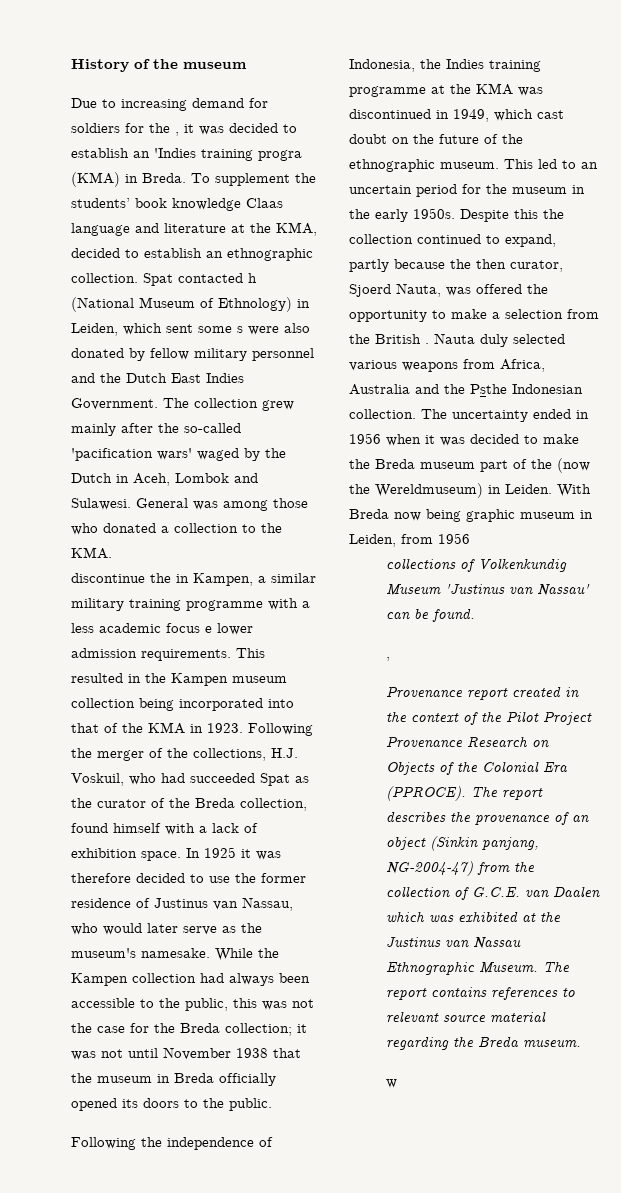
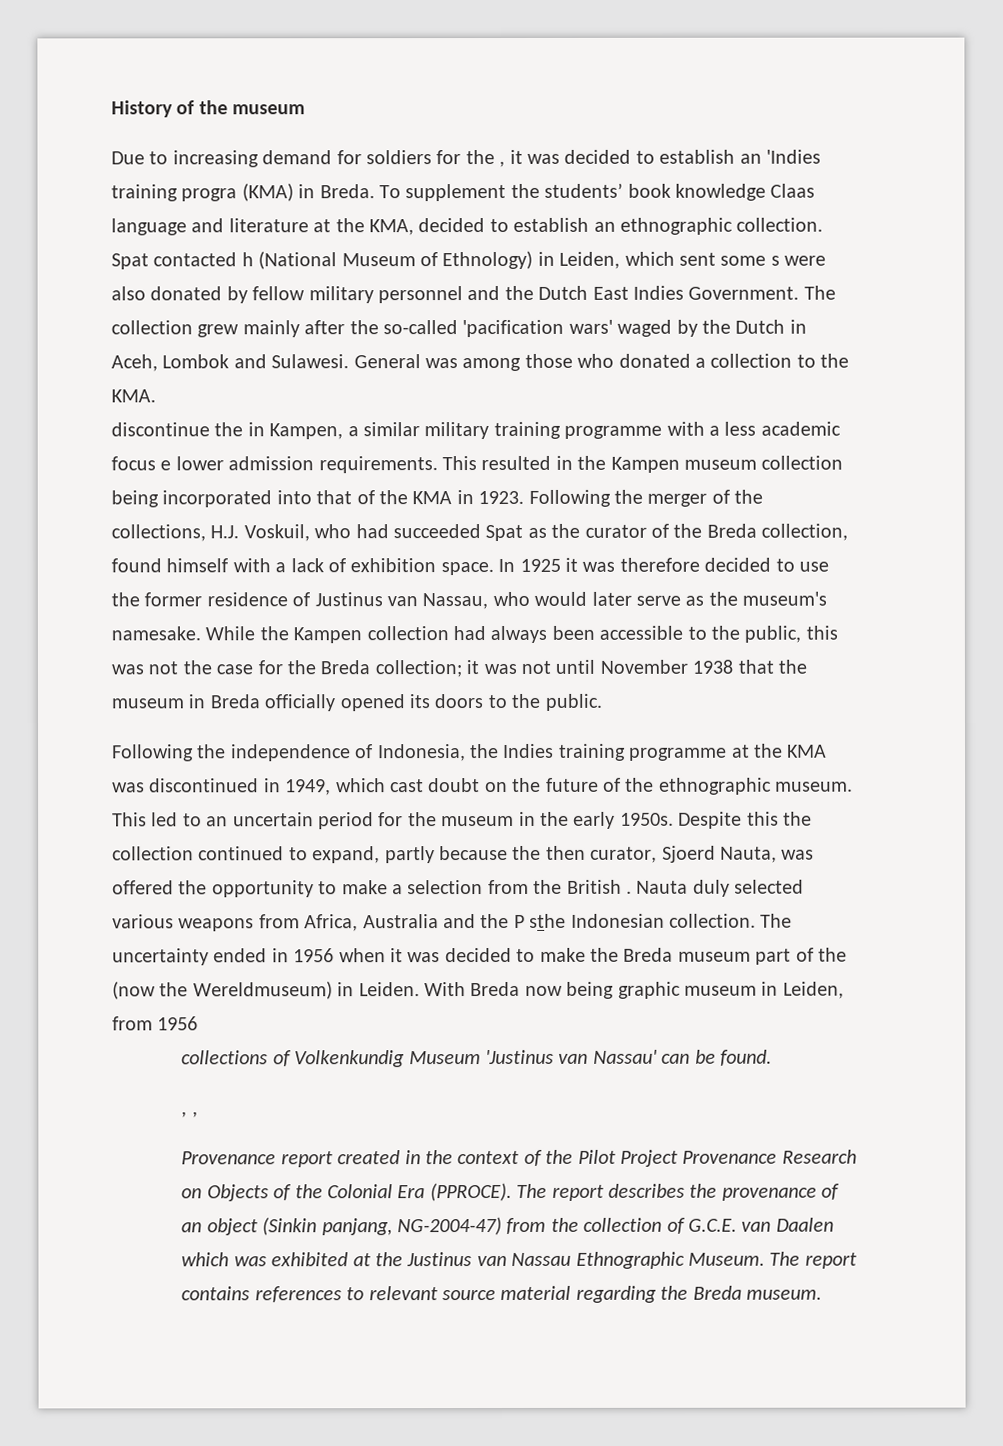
[470,384,507,394] Psthe -> [513,913,567,928] P sthe
(390, 659) none -> [191,1111,198,1118] ,
[385,1079,397,1088] // w -> (822, 1294) none

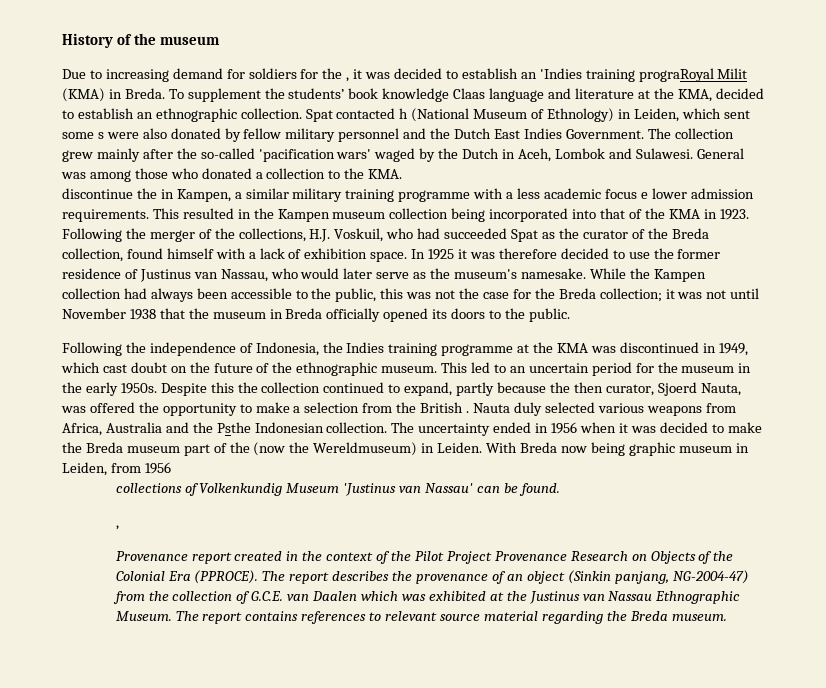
[181,188,238,202] progra -> [638,68,748,82] prograRoyal Milit
[513,913,567,928] P sthe -> [216,422,251,433] Psthe
[191,1111,198,1118] , -> (119, 527) none

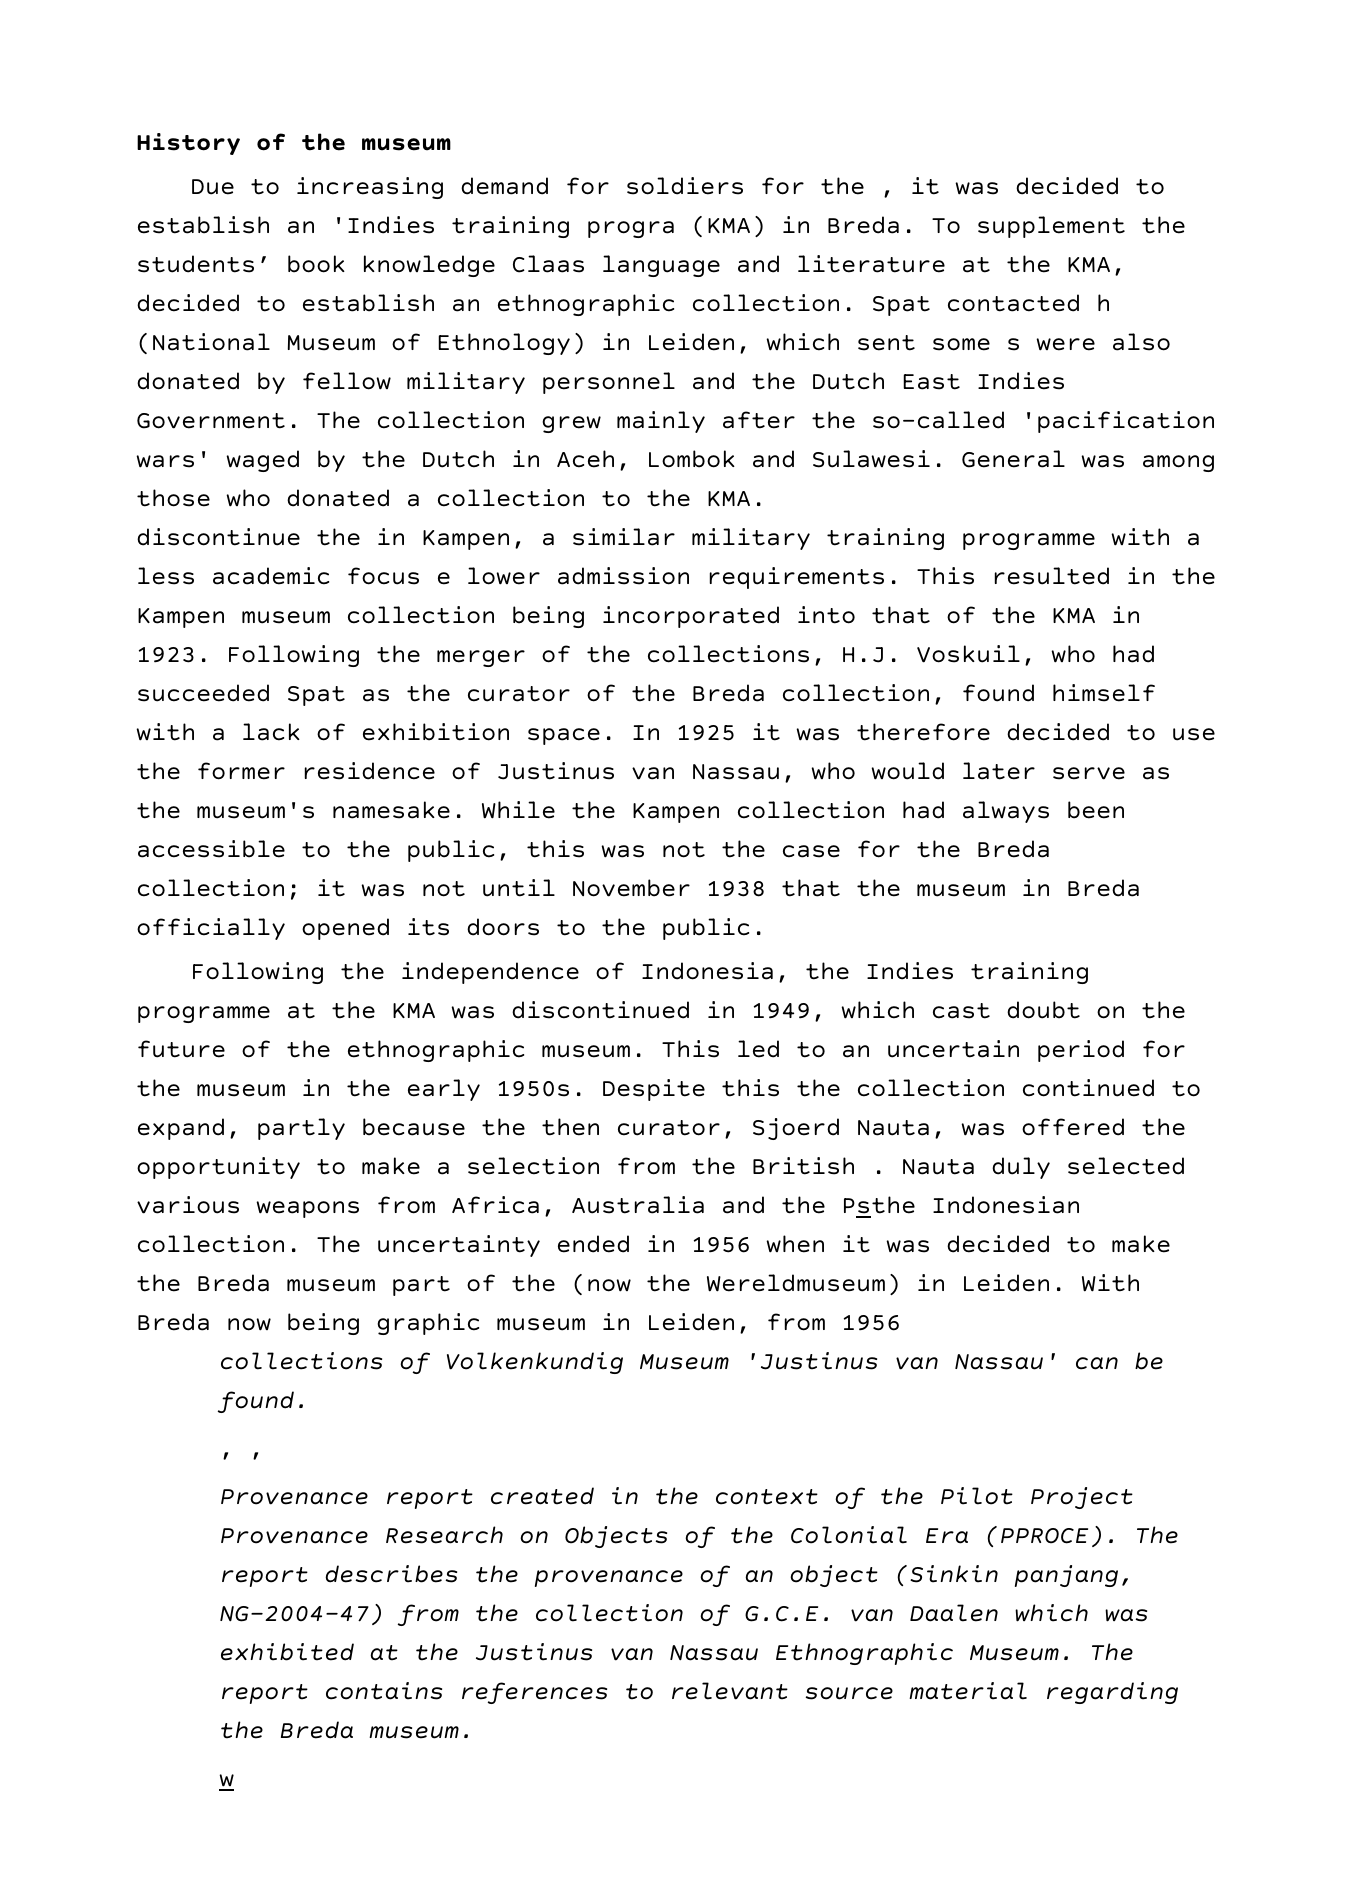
[638,68,748,82] prograRoyal Milit -> [586,221,676,239] progra
(119, 527) none -> [249,1452,265,1460] ,
(727, 617) none -> [219,1774,235,1787] // w

